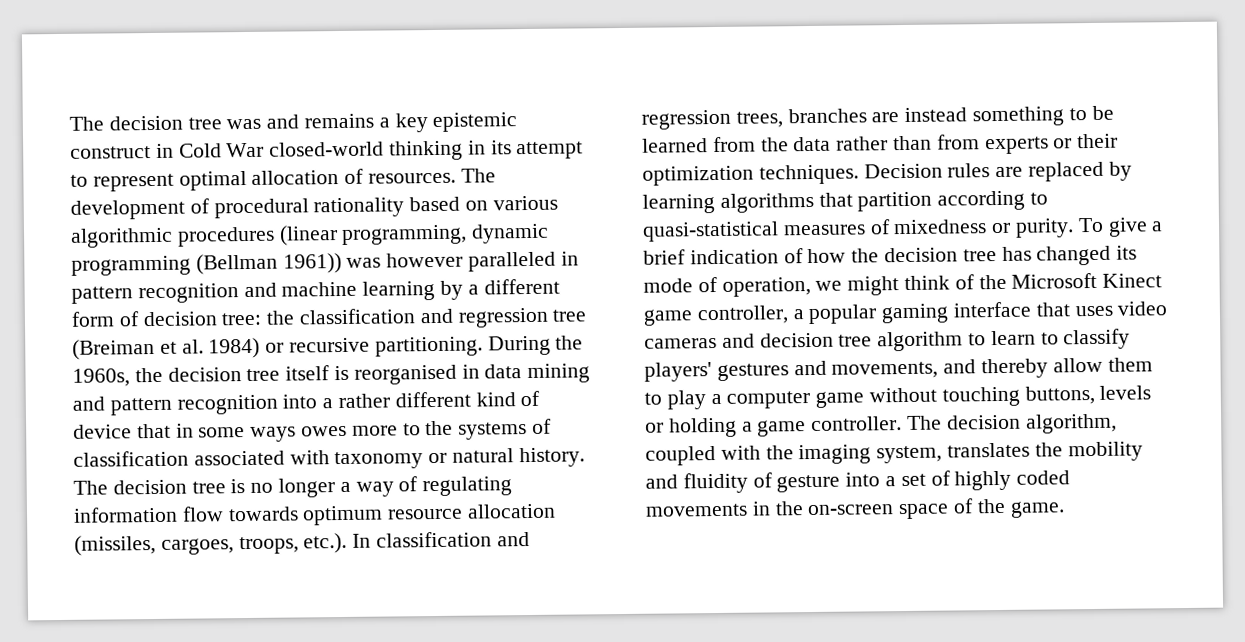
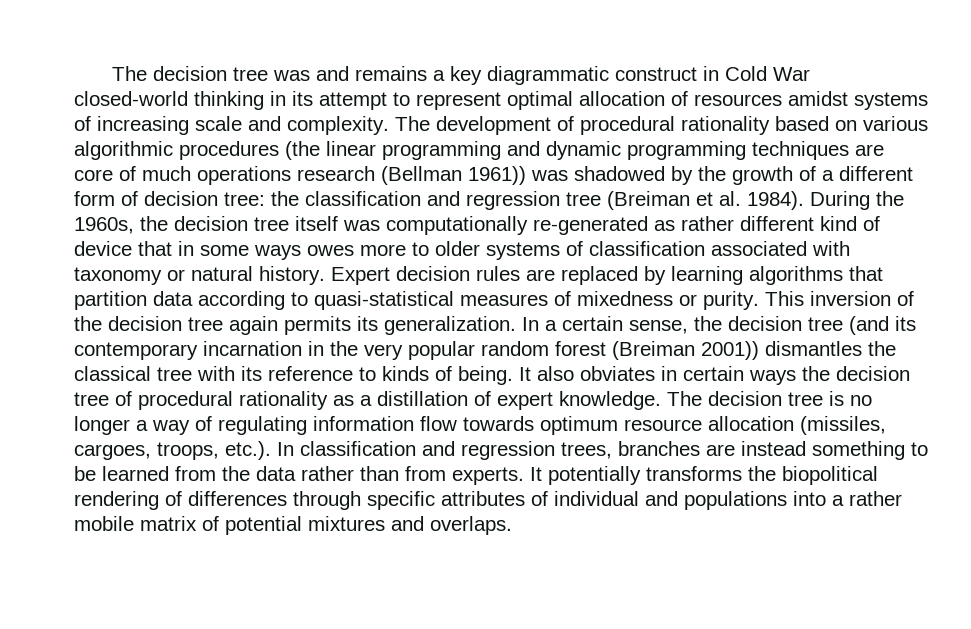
[432,112,518,133] epistemic -> [487,66,610,85] diagrammatic
[368,172,457,184] resources. -> [694,91,928,110] [74,116,389,135] resources amidst systems of increasing scale and complexity.
[278,223,550,246] [71,251,579,276] [71,280,464,304] (linear programming, dynamic programming (Bellman 1961)) was however paralleled in pattern recognition and machine learning by -> [285,141,884,160] [74,166,816,185] (the linear programming and dynamic programming techniques are core of much operations research (Bellman 1961)) was shadowed by the growth of
[208,336,483,359] 1984) or recursive partitioning. -> [747,191,804,210] 1984).
[334,363,591,385] [72,394,334,416] is reorganised in data mining and pattern recognition into a -> [343,216,675,235] was computationally re-generated as
[425,420,454,436] the -> [435,241,480,256] older
(585, 457) none -> [331,266,883,285] [74,291,914,310] [74,316,916,335] [74,341,896,360] [74,366,910,385] [74,391,661,410] Expert decision rules are replaced by learning algorithms that partition data according to quasi-statistical measures of mixedness or purity. This inversion of the decision tree again permits its generalization. In a certain sense, the decision tree (and its contemporary incarnation in the very popular random forest (Breiman 2001)) dismantles the classical tree with its reference to kinds of being. It also obviates in certain ways the decision tree of procedural rationality as a distillation of expert knowledge.
[984,133,1119,155] [642,161,1132,186] [642,190,1049,214] [642,217,1164,242] [643,245,1138,266] [643,272,1163,297] [643,301,1168,326] [644,328,1131,352] [644,357,1153,382] [644,385,1152,410] [645,413,1117,438] [645,441,1143,466] [645,470,1071,494] [645,498,1065,520] experts or their optimization techniques. Decision rules are replaced by learning algorithms that partition according to quasi-statistical measures of mixedness or purity. To give a brief indication of how the decision tree has changed its mode of operation, we might think of the Microsoft Kinect game controller, a popular gaming interface that uses video cameras and decision tree algorithm to learn to classify players' gestures and movements, and thereby allow them to play a computer game without touching buttons, levels or holding a game controller. The decision algorithm, coupled with the imaging system, translates the mobility and fluidity of gesture into a set of highly coded movements in the on-screen space of the game. -> [452,466,878,485] [74,491,902,510] [74,516,512,535] experts. It potentially transforms the biopolitical rendering of differences through specific attributes of individual and populations into a rather mobile matrix of potential mixtures and overlaps.

